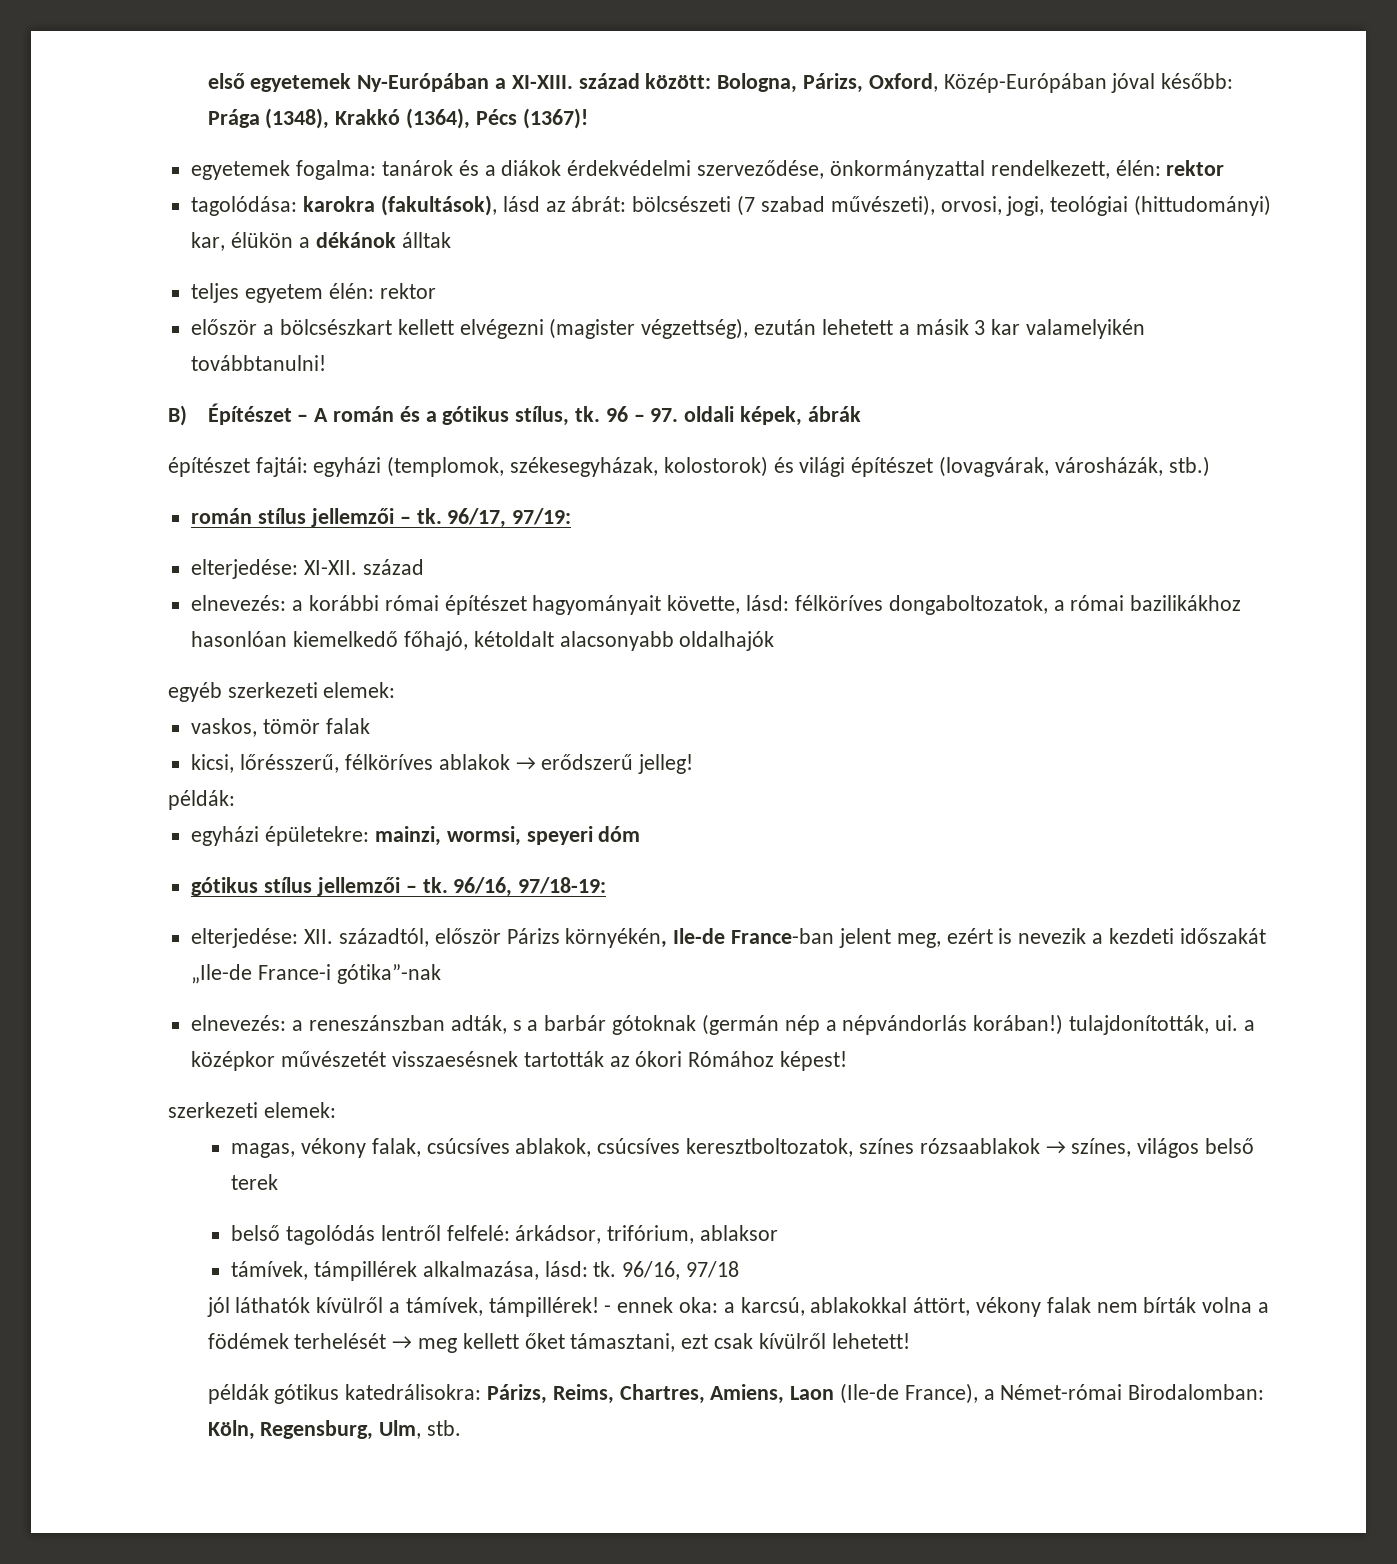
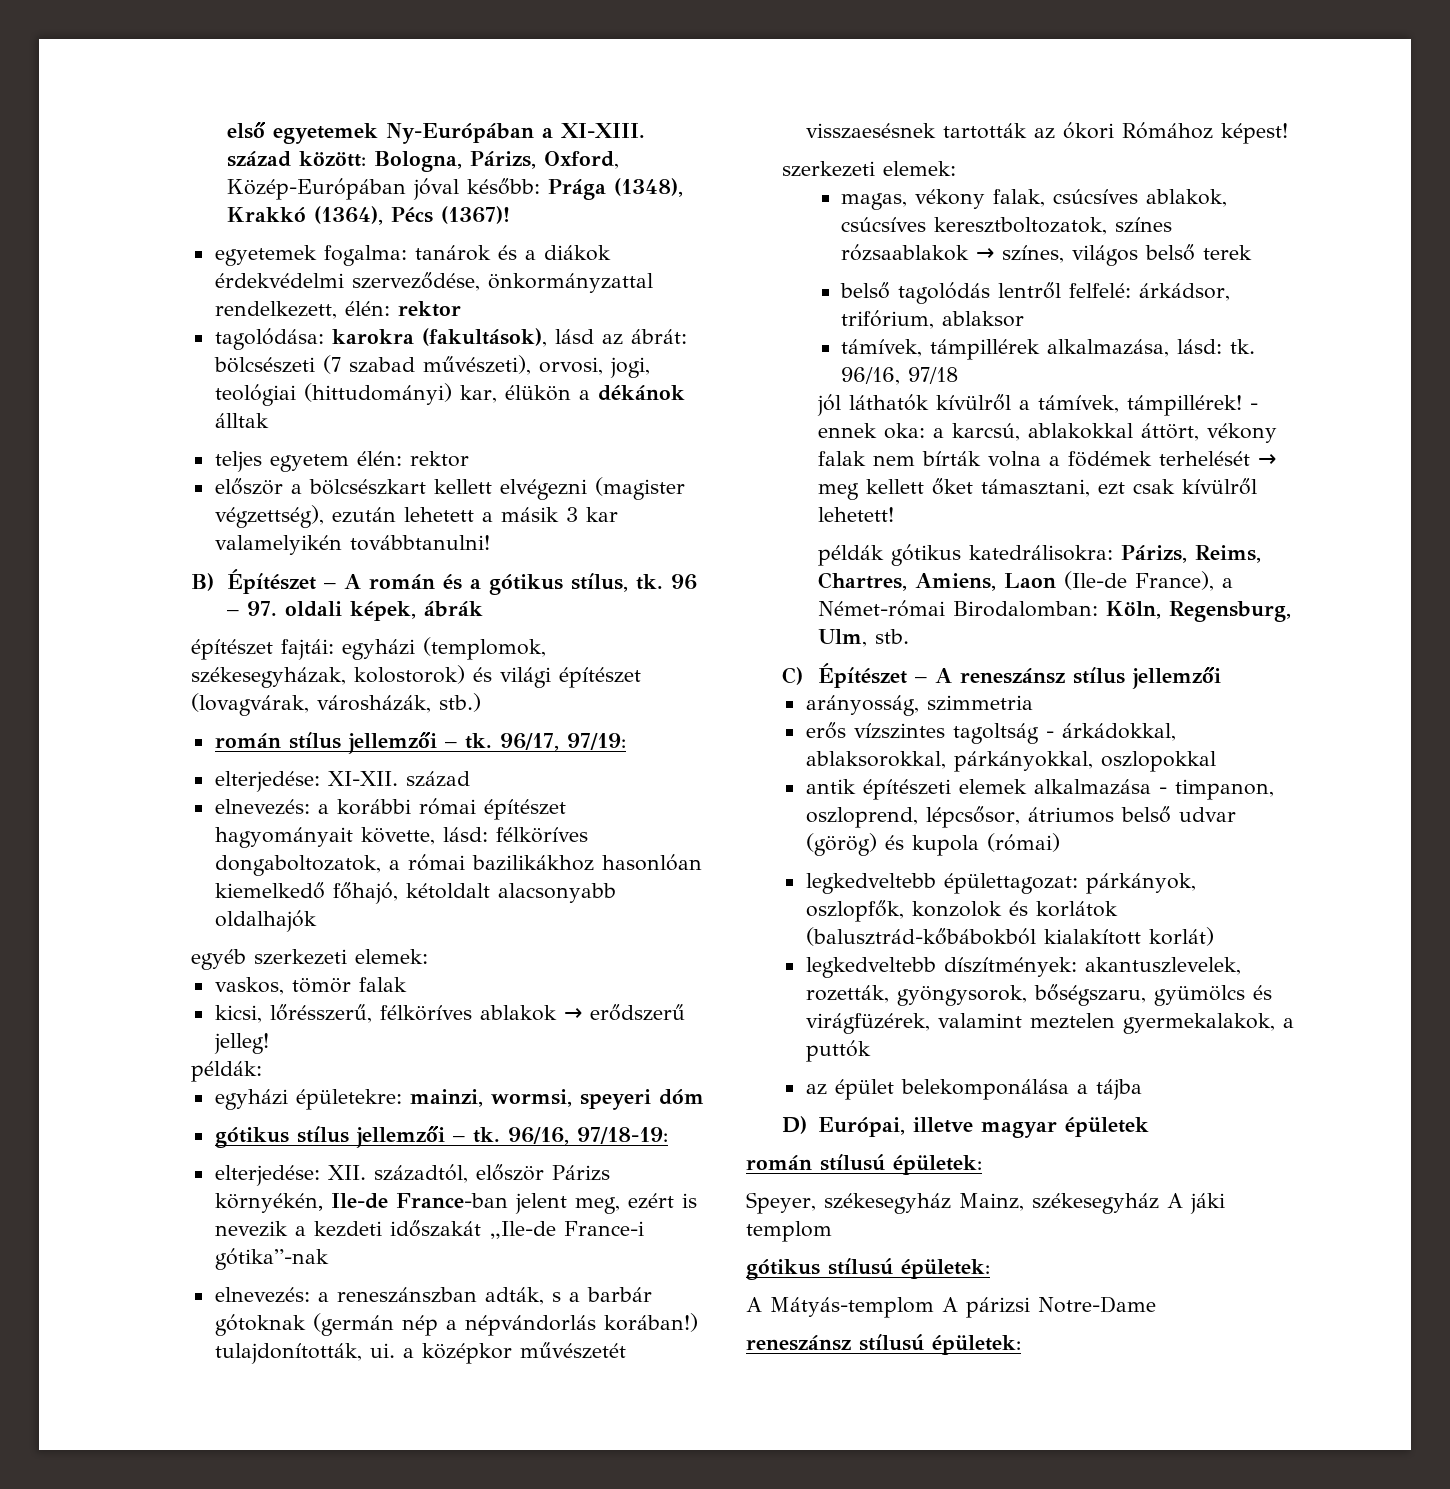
(462, 1428) none -> [781,663,1221,689] [805,695,1033,716] [805,722,1176,744] [805,751,1216,772] [805,779,1274,800] [805,806,1236,828] [805,833,1060,856] [805,873,1196,894] [805,900,1118,922] [805,927,1214,946] [805,957,1241,978] [805,984,1272,1006] [805,1013,1294,1034] [805,1040,871,1062] [805,1079,1142,1100] [781,1116,1149,1138] [746,1154,982,1175] [746,1192,1225,1214] [746,1221,832,1242] [746,1258,990,1280] [746,1296,1156,1318] [746,1334,1021,1355] // C) Építészet – A reneszánsz stílus jellemzői // arányosság, szimmetria // erős vízszintes tagoltság - árkádokkal, ablaksorokkal, párkányokkal, oszlopokkal // antik építészeti elemek alkalmazása - timpanon, oszloprend, lépcsősor, átriumos belső udvar (görög) és kupola (római) // legkedveltebb épülettagozat: párkányok, oszlopfők, konzolok és korlátok (balusztrád-kőbábokból kialakított korlát) // legkedveltebb díszítmények: akantuszlevelek, rozetták, gyöngysorok, bőségszaru, gyümölcs és virágfüzérek, valamint meztelen gyermekalakok, a puttók // az épület belekomponálása a tájba // D) Európai, illetve magyar épületek // román stílusú épületek: // Speyer, székesegyház Mainz, székesegyház A jáki templom // gótikus stílusú épületek: // A Mátyás-templom A párizsi Notre-Dame // reneszánsz stílusú épületek:

